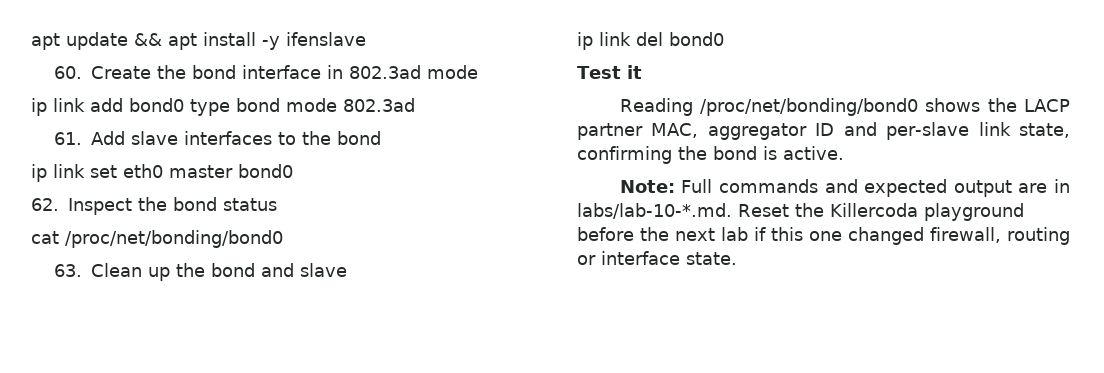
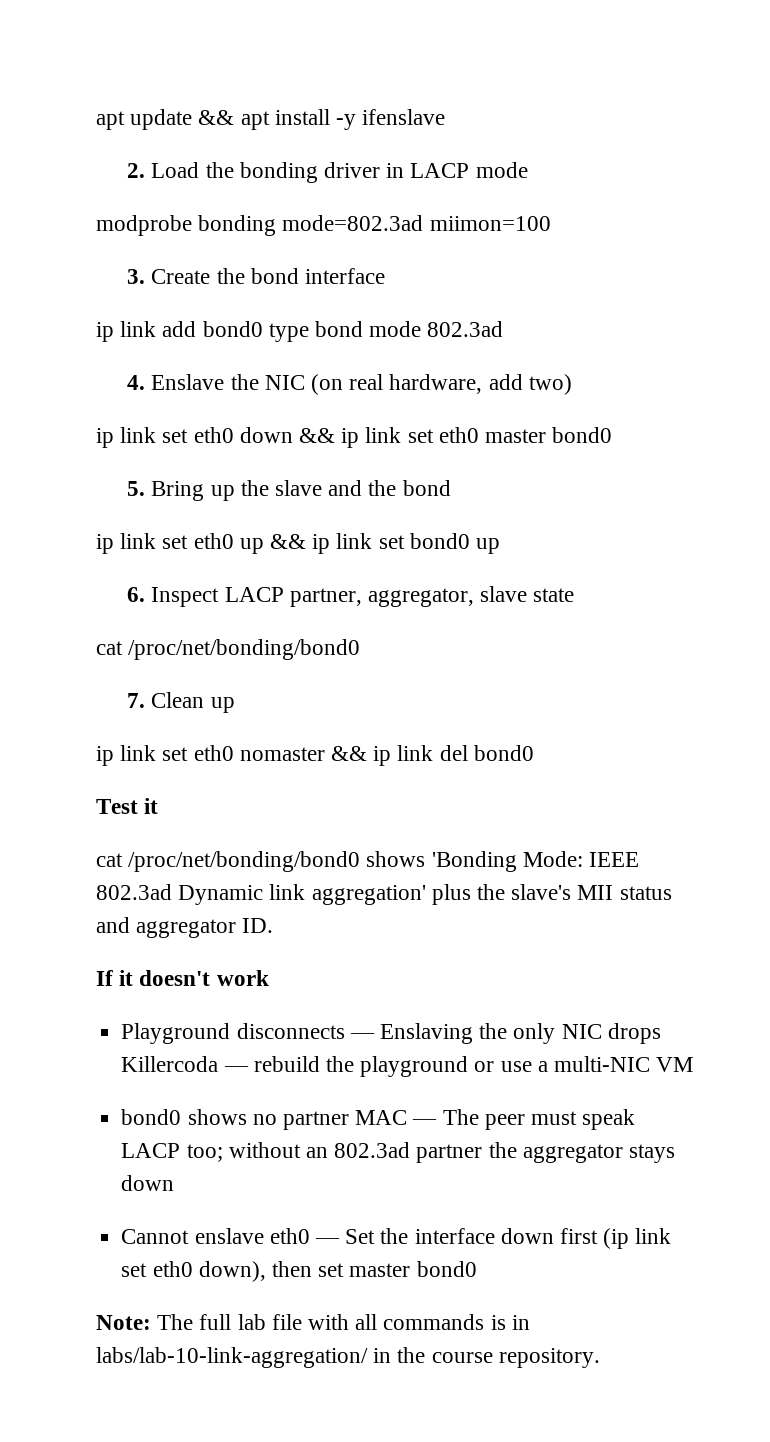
[53,66,82,79] 60. -> [127,162,528,183] [96,215,551,236] [127,269,146,284] 2. Load the bonding driver in LACP mode // modprobe bonding mode=802.3ad miimon=100 // 3.
[326,65,478,79] in 802.3ad mode -> (386, 276) none
[53,131,296,145] 61. Add slave interfaces to -> [127,374,572,395] [96,427,613,448] [127,480,363,501] 4. Enslave the NIC (on real hardware, add two) // ip link set eth0 down && ip link set eth0 master bond0 // 5. Bring up the slave and
[169,164,293,178] [31,197,277,215] master bond0 // 62. Inspect the bond status -> [239,533,501,554] [127,586,575,607] up && ip link set bond0 up // 6. Inspect LACP partner, aggregator, slave state
[53,264,82,277] 63. -> [127,693,146,708] 7.
[175,263,347,277] the bond and slave // -> [96,745,368,766] // ip link set eth0 nomaster &&
[619,98,693,116] Reading -> [96,853,123,867] cat
[987,98,1070,112] [577,122,1070,140] [577,146,844,164] [619,179,1070,197] [577,203,1024,221] [577,227,1070,245] [577,251,737,265] the LACP partner MAC, aggregator ID and per-slave link state, confirming the bond is active. // Note: Full commands and expected output are in labs/lab-10-*.md. Reset the Killercoda playground before the next lab if this one changed firewall, routing or interface state. -> [431,851,640,872] [96,884,672,905] [96,917,274,938] [96,970,269,986] [121,1023,661,1044] [121,1056,694,1077] [121,1109,636,1130] [121,1142,675,1163] [121,1175,175,1191] [121,1228,672,1249] [121,1261,477,1282] [96,1314,530,1330] [96,1347,600,1368] 'Bonding Mode: IEEE 802.3ad Dynamic link aggregation' plus the slave's MII status and aggregator ID. // If it doesn't work // Playground disconnects — Enslaving the only NIC drops Killercoda — rebuild the playground or use a multi-NIC VM // bond0 shows no partner MAC — The peer must speak LACP too; without an 802.3ad partner the aggregator stays down // Cannot enslave eth0 — Set the interface down first (ip link set eth0 down), then set master bond0 // Note: The full lab file with all commands is in labs/lab-10-link-aggregation/ in the course repository.

